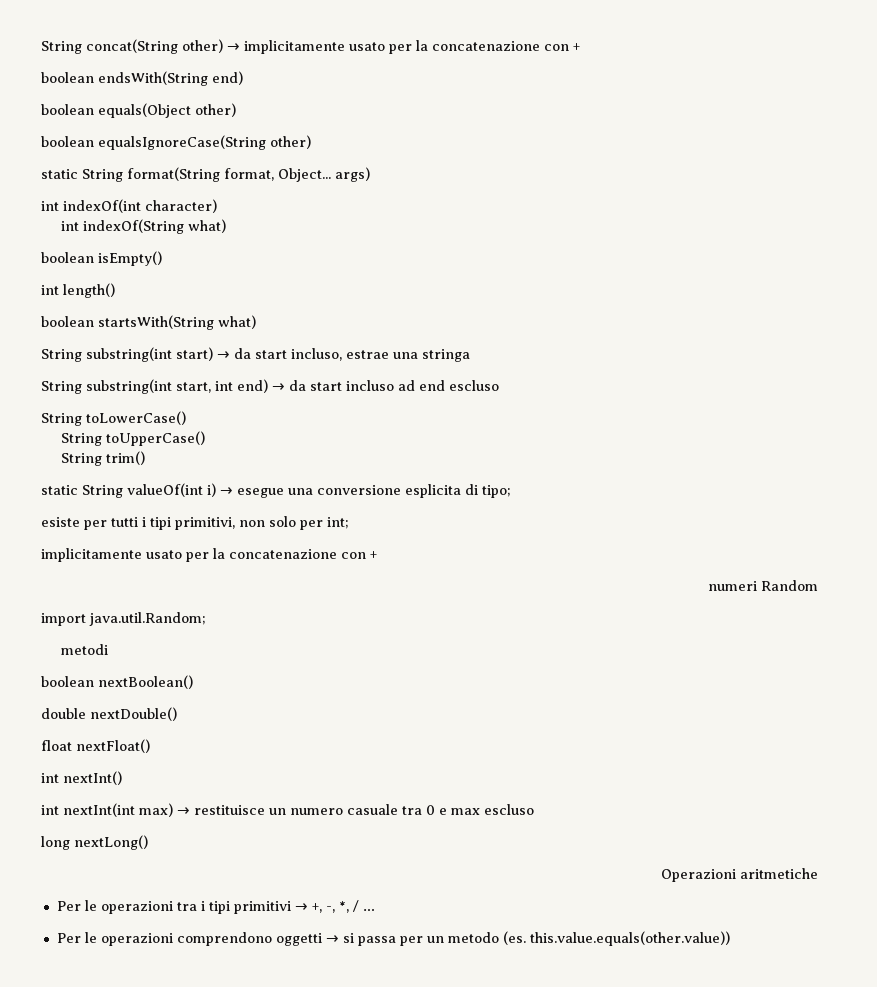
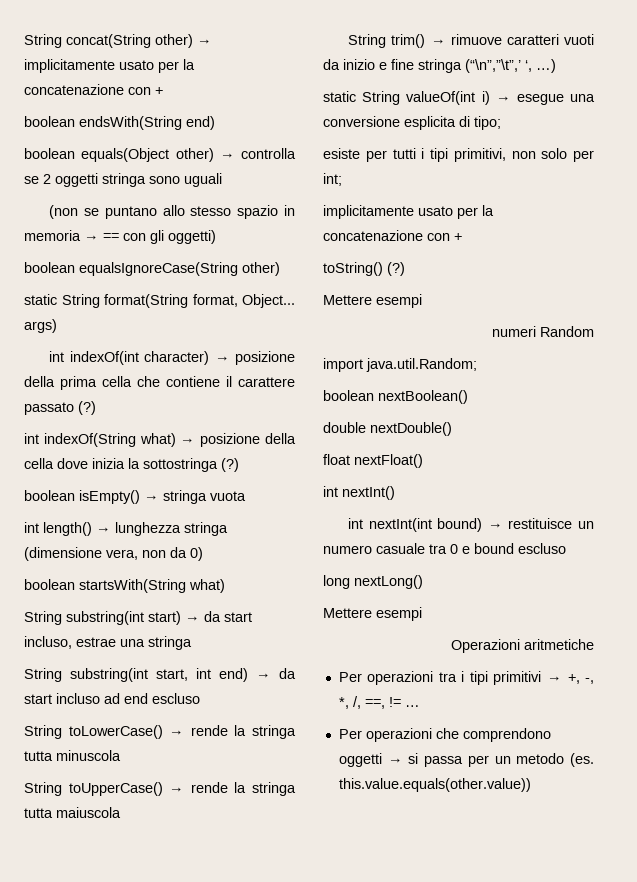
(236, 110) none -> [219,148,296,159] [24,173,222,187] [49,205,295,219] [24,230,216,244] → controlla se 2 oggetti stringa sono uguali // (non se puntano allo stesso spazio in memoria → == con gli oggetti)
[60,219,226,234] // int indexOf(String what) -> [214,351,295,365] [24,376,295,390] [24,401,96,415] [24,433,296,447] [24,458,239,472] → posizione della prima cella che contiene il carattere passato (?) // int indexOf(String what) → posizione della cella dove inizia la sottostringa (?)
(162, 258) none -> [144,490,246,504] → stringa vuota
(115, 290) none -> [96,522,228,536] [24,547,203,561] → lunghezza stringa (dimensione vera, non da 0)
[60,431,205,446] [60,451,145,466] // String toUpperCase() // String trim() -> [169,725,296,739] [24,750,121,761] [24,782,296,796] [24,807,121,818] [348,34,594,48] [323,59,556,73] → rende la stringa tutta minuscola // String toUpperCase() → rende la stringa tutta maiuscola // String trim() → rimuove caratteri vuoti da inizio e fine stringa (“\n”,”\t”,’ ‘, …)
(377, 555) none -> [323,262,405,276] [323,294,422,308] // toString() (?) // Mettere esempi
[60,644,108,655] // metodi -> (477, 365) none
[139,803,173,817] max) -> [437,518,483,532] bound)
[451,808,480,815] max -> [474,543,514,554] bound
(148, 842) none -> [323,607,422,621] // Mettere esempi
[84,900,97,911] le -> (362, 677) none
[352,900,359,912] / -> [352,696,401,709] /, ==, !=
[84,932,173,946] le operazioni -> [365,728,459,742] operazioni che

